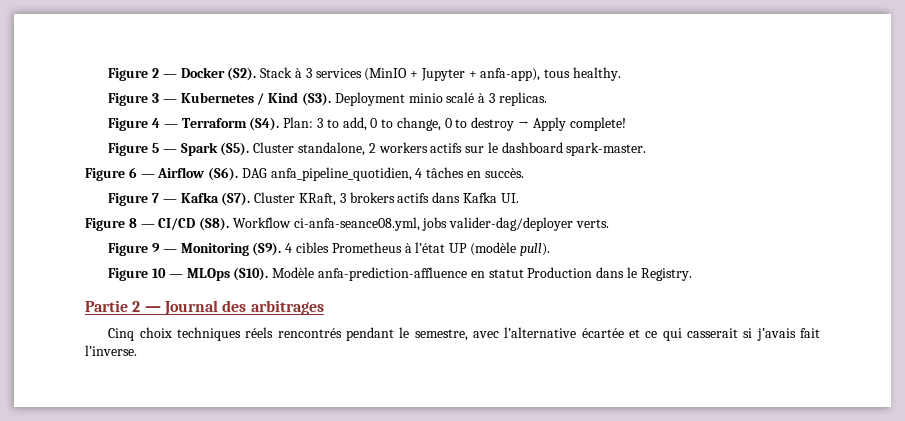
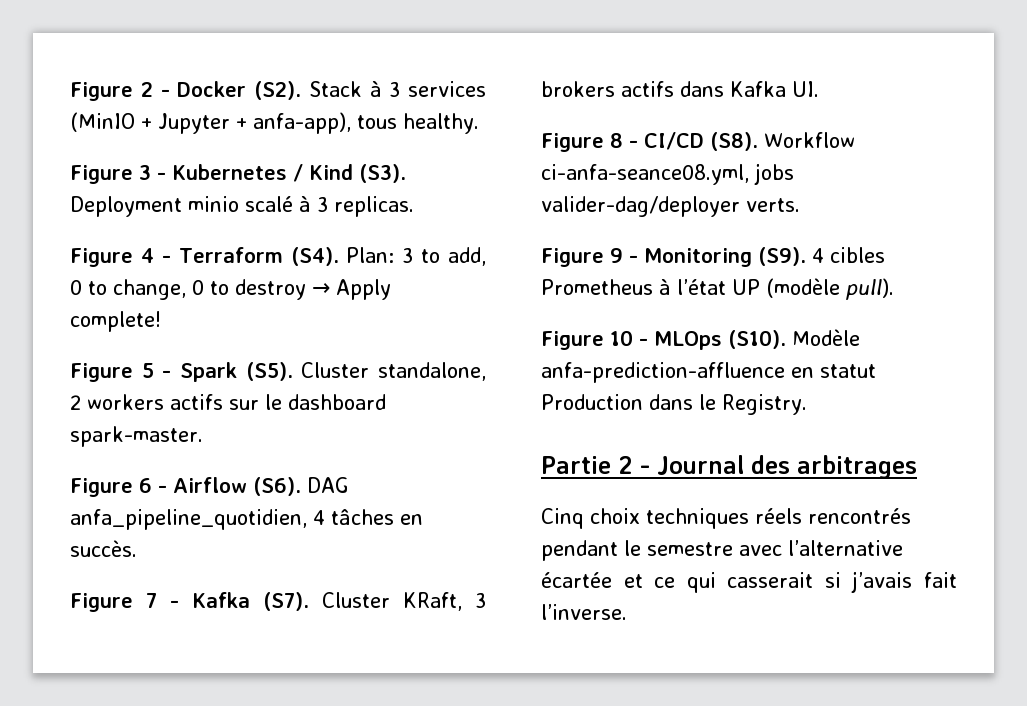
[162,74,177,78] — -> [160,89,170,97] -
[162,99,177,103] — -> [157,172,166,180] -
[163,124,178,128] — -> [161,255,171,263] -
[162,149,177,153] — -> [162,370,172,378] -
[140,174,155,178] — -> [158,485,167,493] -
[162,199,177,203] — -> [170,600,179,608] -
[140,224,155,228] — -> [629,140,638,148] -
[162,249,177,253] — -> [629,255,638,263] -
[168,274,183,278] — -> [639,338,648,346] -
[144,306,161,312] — -> [640,465,650,474] -
[414,329,468,341] semestre, -> [647,542,733,556] semestre

